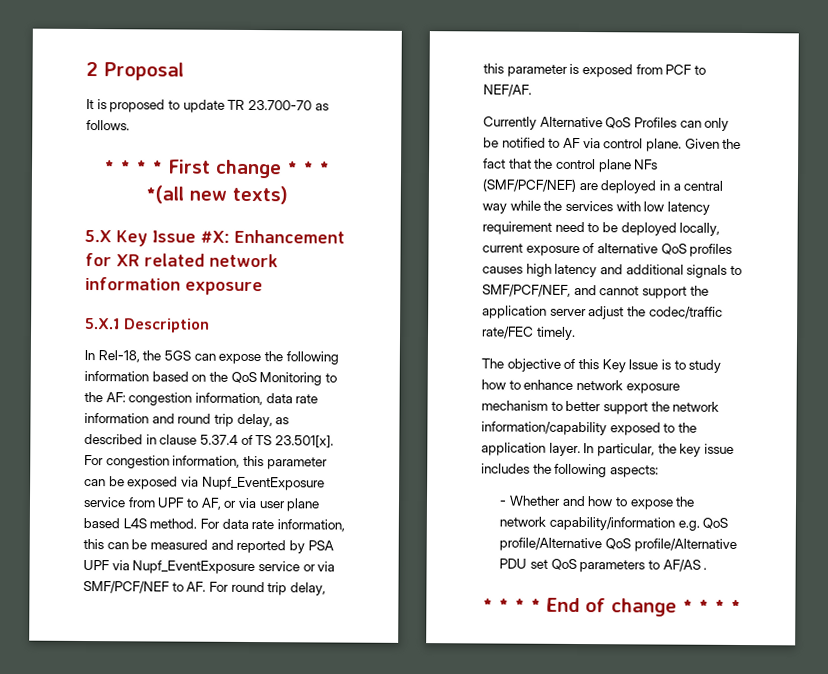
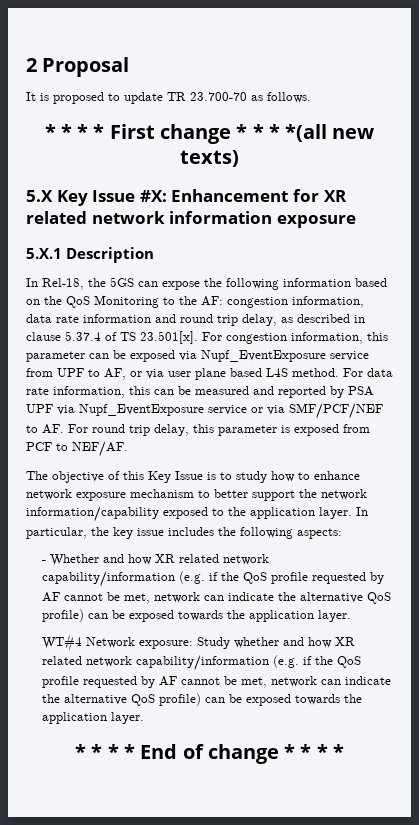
[483,116,730,131] [483,137,742,152] [483,158,659,173] [482,178,724,194] [482,200,710,215] [482,221,721,236] [482,243,733,257] [482,263,742,278] [482,284,709,299] [482,305,723,320] [481,326,576,340] // Currently Alternative QoS Profiles can only be notified to AF via control plane. Given the fact that the control plane NFs (SMF/PCF/NEF) are deployed in a central way while the services with low latency requirement need to be deployed locally, current exposure of alternative QoS profiles causes high latency and additional signals to SMF/PCF/NEF, and cannot support the application server adjust the codec/traffic rate/FEC timely. -> (128, 449) none
[615,496,696,510] [499,516,729,531] [499,537,737,552] [499,558,708,573] to expose the network capability/information e.g. QoS profile/Alternative QoS profile/Alternative PDU set QoS parameters to AF/AS . -> [154,554,269,565] [41,571,384,587] [41,592,391,604] [41,609,351,622] [41,634,355,651] [41,655,361,671] [41,676,391,688] [41,693,362,706] [41,712,144,724] XR related network capability/information (e.g. if the QoS profile requested by AF cannot be met, network can indicate the alternative QoS profile) can be exposed towards the application layer. // WT#4 Network exposure: Study whether and how XR related network capability/information (e.g. if the QoS profile requested by AF cannot be met, network can indicate the alternative QoS profile) can be exposed towards the application layer.

